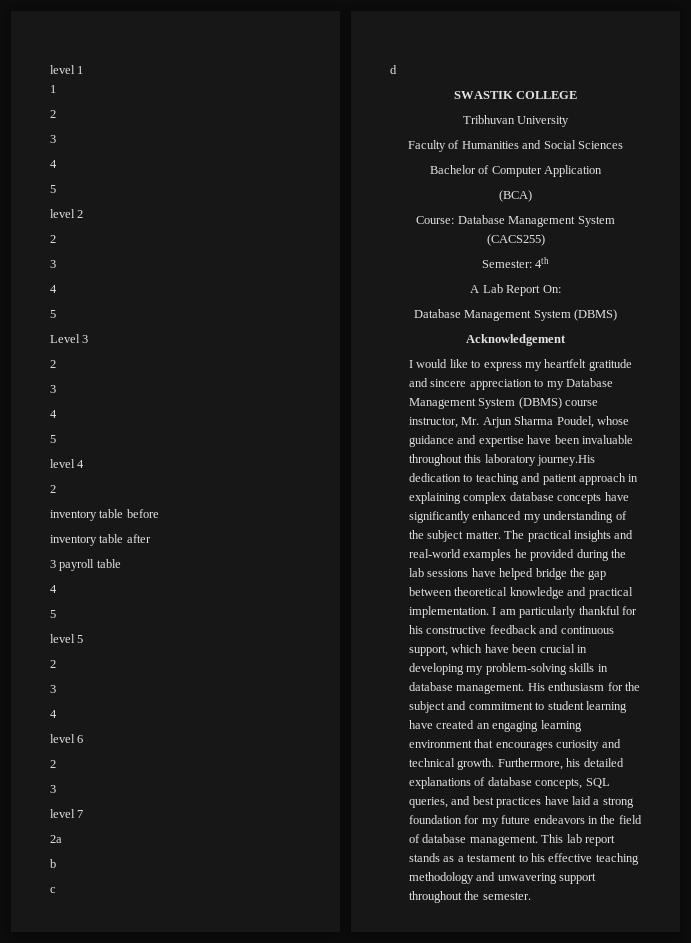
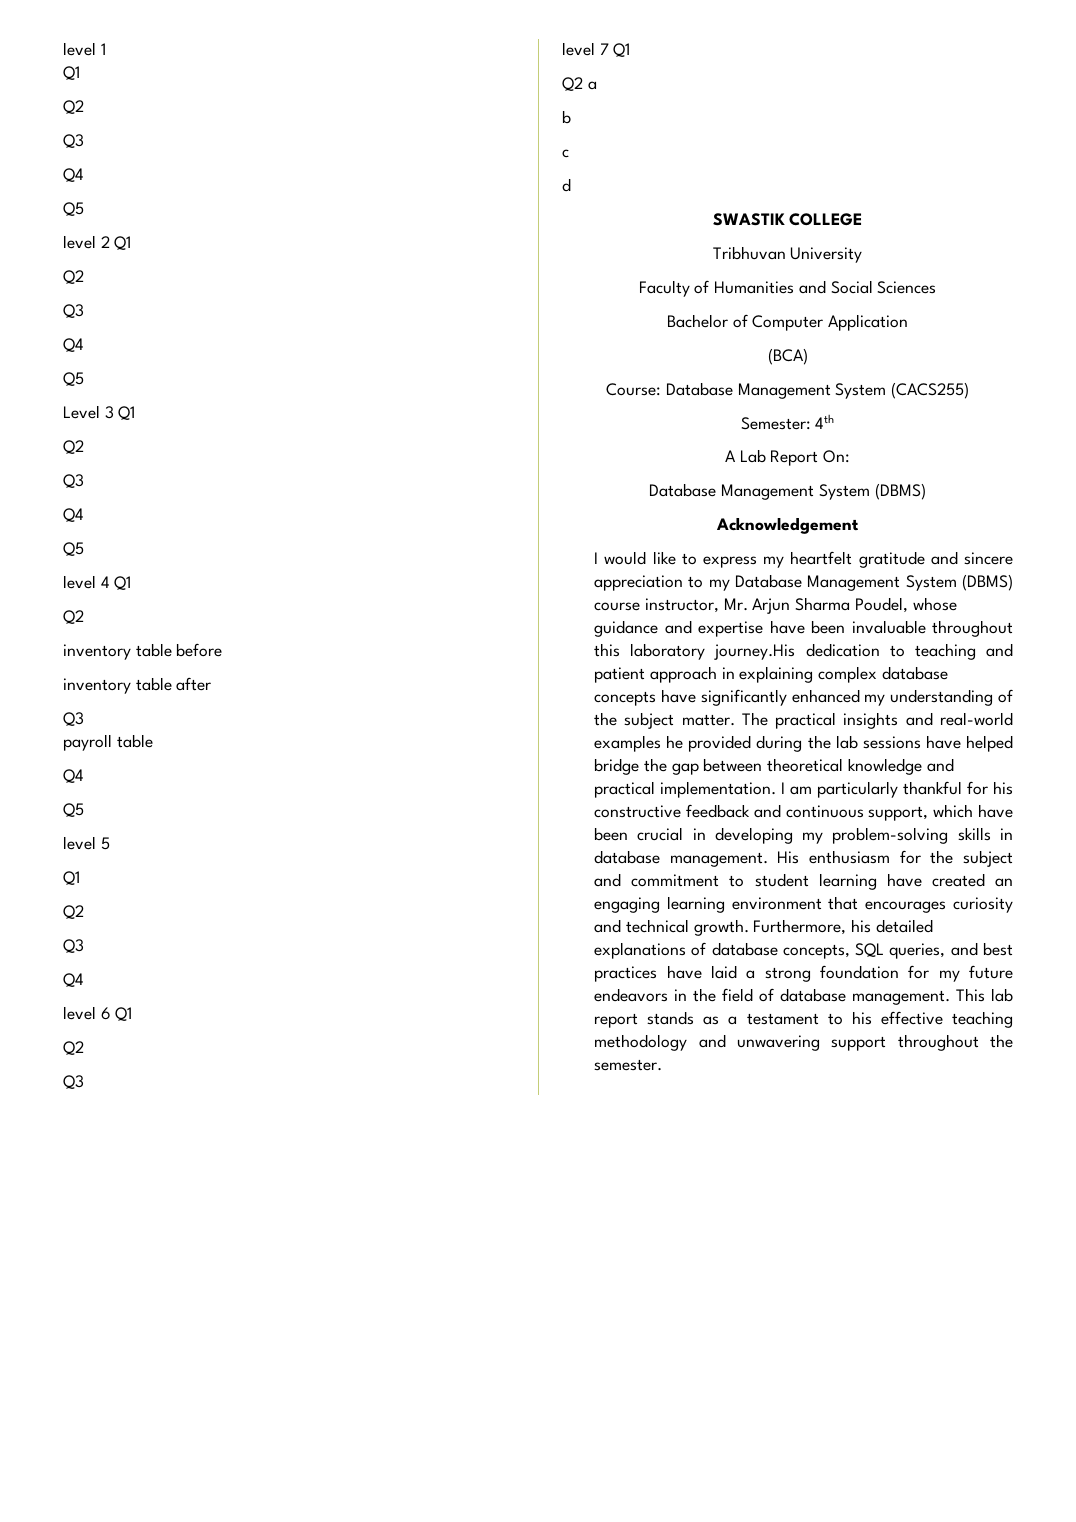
[50,85,56,93] [50,110,56,118] [50,135,56,143] [50,160,57,168] [50,185,56,193] [50,209,84,218] [50,235,56,243] [50,260,56,268] [50,285,57,293] [50,310,56,318] [50,334,89,343] [50,360,56,368] [50,385,56,393] [50,410,57,418] [50,435,56,443] 1 // 2 // 3 // 4 // 5 // level 2 // 2 // 3 // 4 // 5 // Level 3 // 2 // 3 // 4 // 5 -> [63,66,80,80] [63,100,84,114] [63,134,84,148] [63,168,84,182] [63,202,84,216] [63,235,132,250] [63,270,84,284] [63,304,84,318] [63,338,84,352] [63,372,84,386] [63,405,136,420] [63,440,84,454] [63,474,84,488] [63,508,84,522] [63,542,84,556] Q1 // Q2 // Q3 // Q4 // Q5 // level 2 Q1 // Q2 // Q3 // Q4 // Q5 // Level 3 Q1 // Q2 // Q3 // Q4 // Q5
[50,485,56,493] // 2 -> [114,576,132,590] [63,610,84,624] Q1 // Q2
[50,560,56,568] 3 -> [63,712,84,726] Q3 //
[50,585,57,593] [50,610,56,618] 4 // 5 -> [63,769,84,783] [63,803,84,817] Q4 // Q5
[50,660,56,668] [50,685,56,693] [50,710,57,718] 2 // 3 // 4 -> [63,871,80,885] [63,905,84,919] [63,939,84,953] [63,973,84,987] Q1 // Q2 // Q3 // Q4
[50,760,56,768] [50,785,56,793] // 2 // 3 -> [115,1007,133,1021] [63,1041,84,1055] [63,1075,84,1089] Q1 // Q2 // Q3
[50,835,62,843] // 2a -> [613,43,631,57] [562,77,597,91] Q1 // Q2 a

